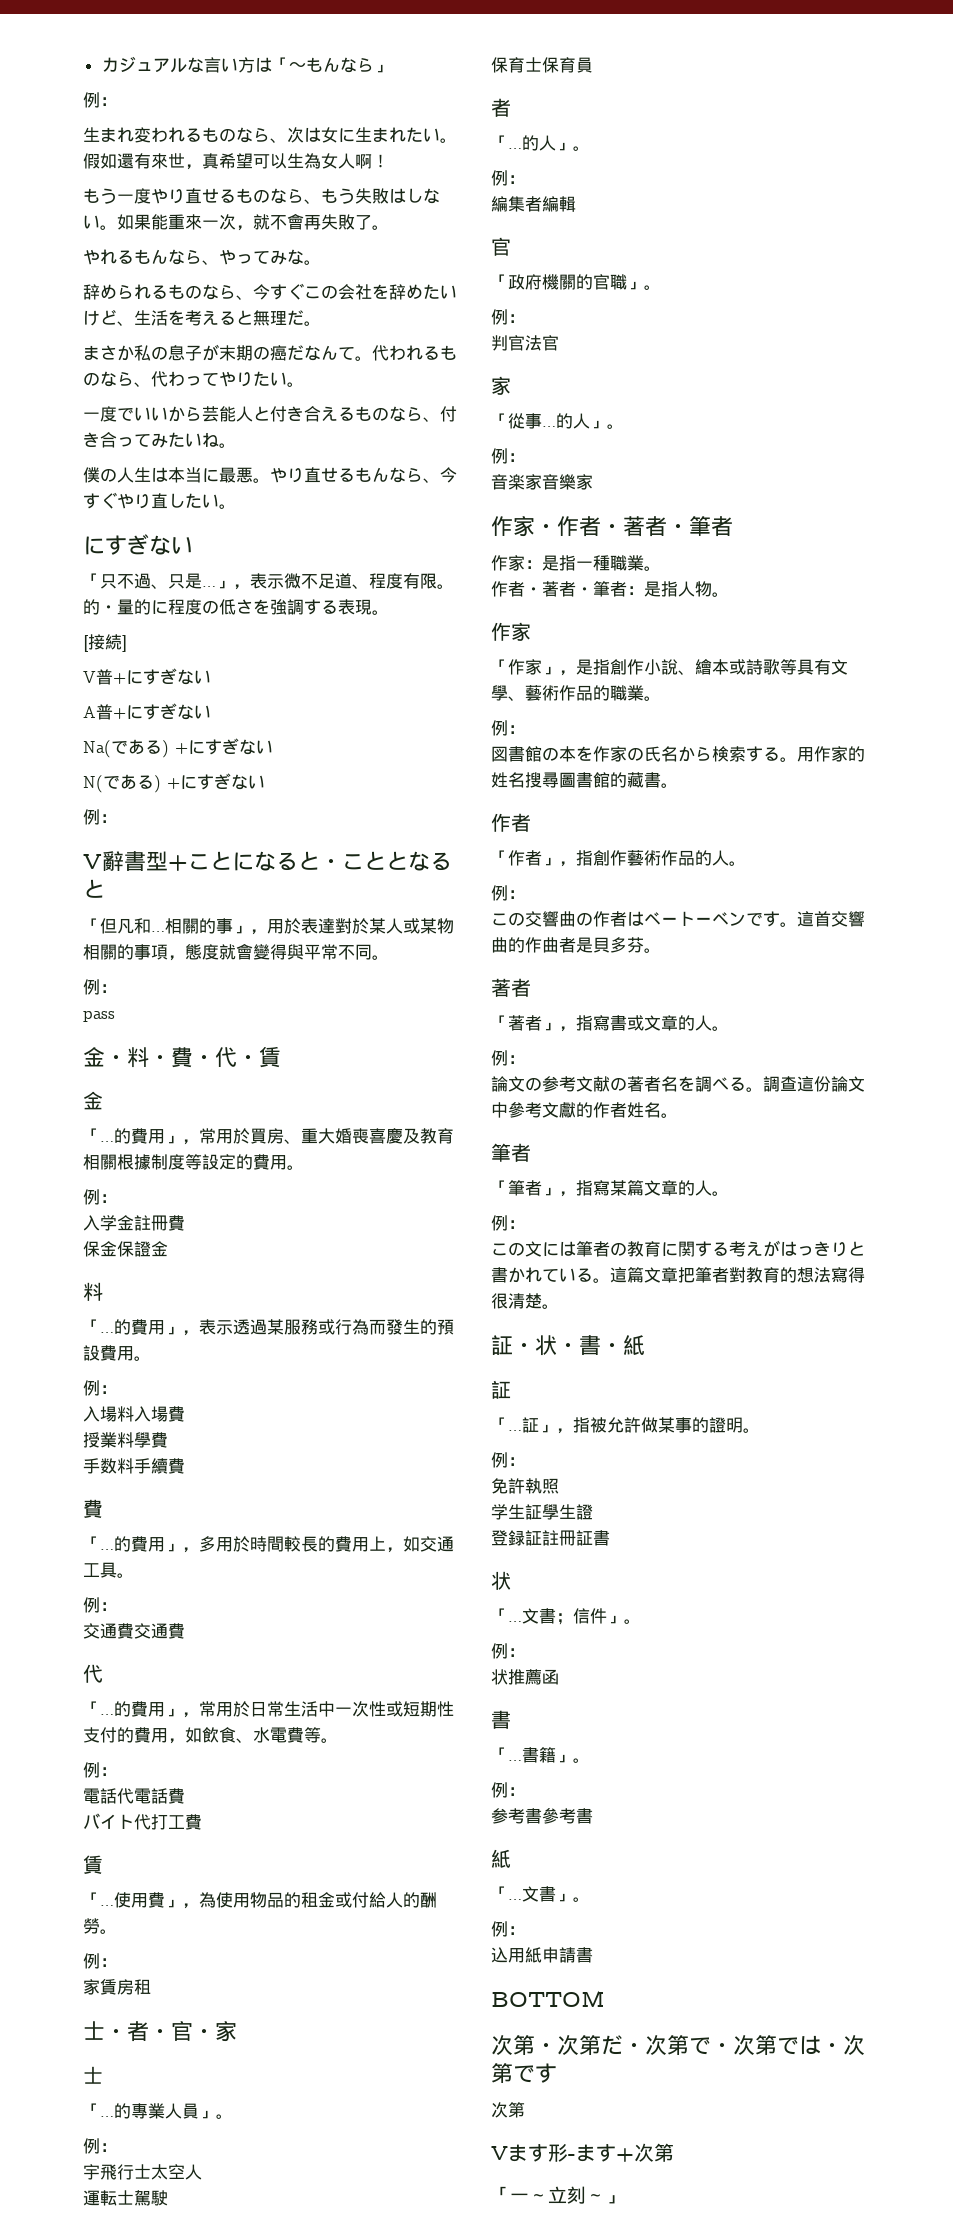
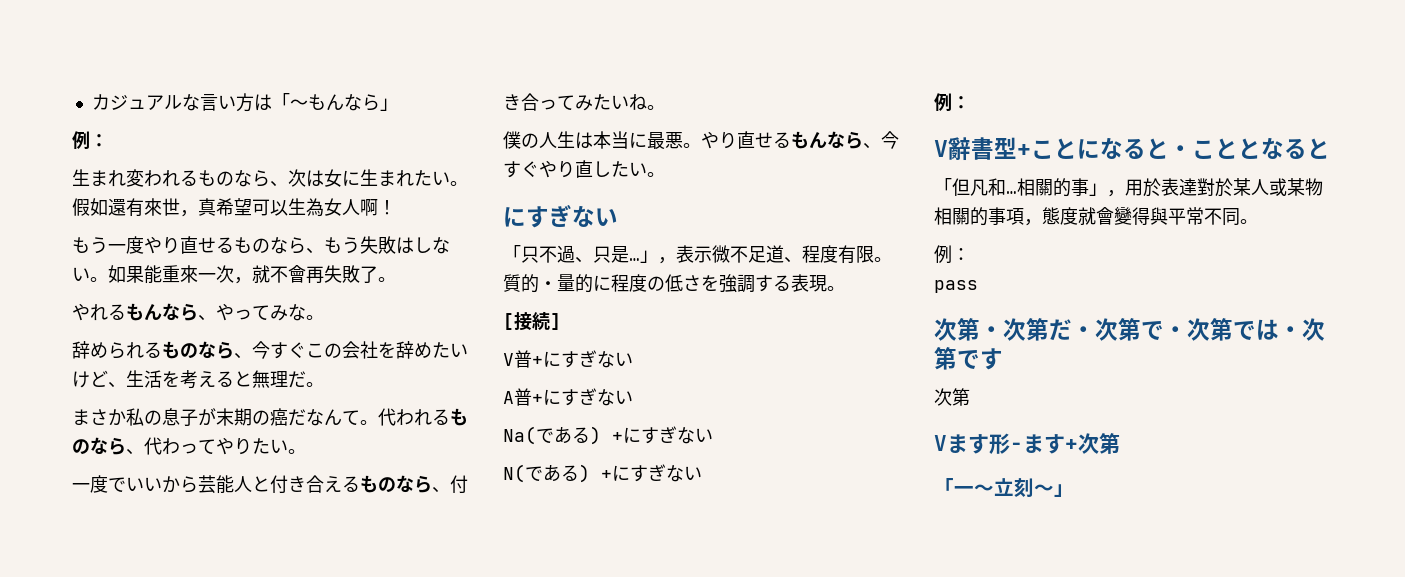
(454, 586) none -> [503,274,521,292] 質
[83,1046,281,1068] [83,1091,103,1110] [83,1128,454,1145] [83,1154,304,1170] [83,1189,117,1205] [83,1215,185,1231] [83,1241,168,1257] [83,1282,103,1301] [83,1319,454,1336] [83,1345,151,1361] [83,1380,117,1396] [83,1406,185,1422] [83,1432,168,1448] [83,1458,185,1474] [83,1499,103,1518] [83,1536,454,1553] [83,1562,134,1578] [83,1597,117,1613] [83,1623,185,1639] [83,1664,103,1683] [83,1701,454,1718] [83,1727,338,1744] [83,1762,117,1778] [83,1788,185,1804] [83,1813,202,1830] [83,1855,103,1874] [83,1892,437,1909] [83,1918,117,1934] [83,1953,117,1969] [83,1979,151,1995] [83,2021,237,2042] [83,2066,103,2084] [83,2103,233,2119] [83,2138,117,2154] [83,2164,202,2180] [83,2190,168,2206] [491,57,593,73] [491,98,511,117] [491,135,590,151] [491,170,525,186] [491,196,576,212] [491,237,511,256] [491,274,661,290] [491,309,525,325] [491,335,559,351] [491,376,511,395] [491,413,624,429] [491,448,525,464] [491,474,593,490] [491,516,733,537] [491,555,661,571] [491,581,729,597] [491,622,531,641] [491,659,848,676] [491,685,661,701] [491,720,525,736] [491,746,865,762] [491,772,678,788] [491,813,531,832] [491,850,746,867] [491,885,525,901] [491,910,865,927] [491,937,661,953] [491,978,531,997] [491,1015,729,1032] [491,1050,525,1066] [491,1075,865,1092] [491,1101,678,1118] [491,1143,531,1162] [491,1180,729,1197] [491,1215,525,1231] [491,1240,865,1257] [491,1266,865,1283] [491,1293,559,1309] [491,1335,645,1356] [491,1380,511,1399] [491,1417,760,1434] [491,1452,525,1468] [491,1478,559,1494] [491,1504,593,1520] [491,1530,610,1546] [491,1571,511,1590] [491,1608,641,1625] [491,1643,525,1659] [491,1669,559,1685] [491,1710,511,1729] [491,1747,590,1763] [491,1782,525,1798] [491,1807,593,1824] [491,1849,511,1868] [491,1886,590,1902] [491,1921,525,1937] [491,1947,593,1963] [491,1990,605,2007] // 金・料・費・代・賃 // 金 // 「…的費用」，常用於買房、重大婚喪喜慶及教育相關根據制度等設定的費用。 // 例： // 入学金註冊費 // 保金保證金 // 料 // 「…的費用」，表示透過某服務或行為而發生的預設費用。 // 例： // 入場料入場費 // 授業料學費 // 手数料手續費 // 費 // 「…的費用」，多用於時間較長的費用上，如交通工具。 // 例： // 交通費交通費 // 代 // 「…的費用」，常用於日常生活中一次性或短期性支付的費用，如飲食、水電費等。 // 例： // 電話代電話費 // バイト代打工費 // 賃 // 「…使用費」，為使用物品的租金或付給人的酬勞。 // 例： // 家賃房租 // 士・者・官・家 // 士 // 「…的專業人員」。 // 例： // 宇飛行士太空人 // 運転士駕駛 // 保育士保育員 // 者 // 「…的人」。 // 例： // 編集者編輯 // 官 // 「政府機關的官職」。 // 例： // 判官法官 // 家 // 「從事…的人」。 // 例： // 音楽家音樂家 // 作家・作者・著者・筆者 // 作家：是指一種職業。 // 作者・著者・筆者：是指人物。 // 作家 // 「作家」，是指創作小說、繪本或詩歌等具有文學、藝術作品的職業。 // 例： // 図書館の本を作家の氏名から検索する。用作家的姓名搜尋圖書館的藏書。 // 作者 // 「作者」，指創作藝術作品的人。 // 例： // この交響曲の作者はベートーベンです。這首交響曲的作曲者是貝多芬。 // 著者 // 「著者」，指寫書或文章的人。 // 例： // 論文の参考文献の著者名を調べる。調查這份論文中參考文獻的作者姓名。 // 筆者 // 「筆者」，指寫某篇文章的人。 // 例： // この文には筆者の教育に関する考えがはっきりと書かれている。這篇文章把筆者對教育的想法寫得很清楚。 // 証・状・書・紙 // 証 // 「…証」，指被允許做某事的證明。 // 例： // 免許執照 // 学生証學生證 // 登録証註冊証書 // 状 // 「…文書；信件」。 // 例： // 状推薦函 // 書 // 「…書籍」。 // 例： // 参考書參考書 // 紙 // 「…文書」。 // 例： // 込用紙申請書 // BOTTOM -> (978, 286) none

